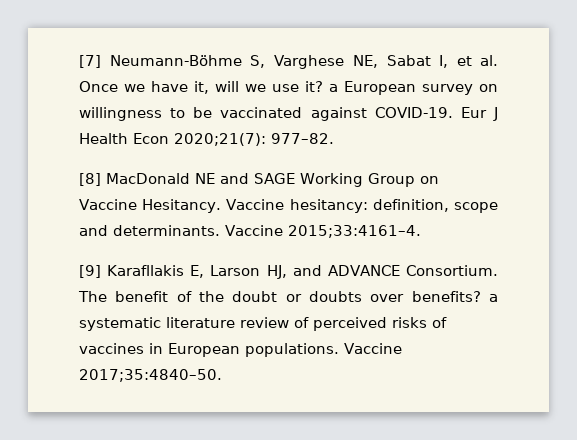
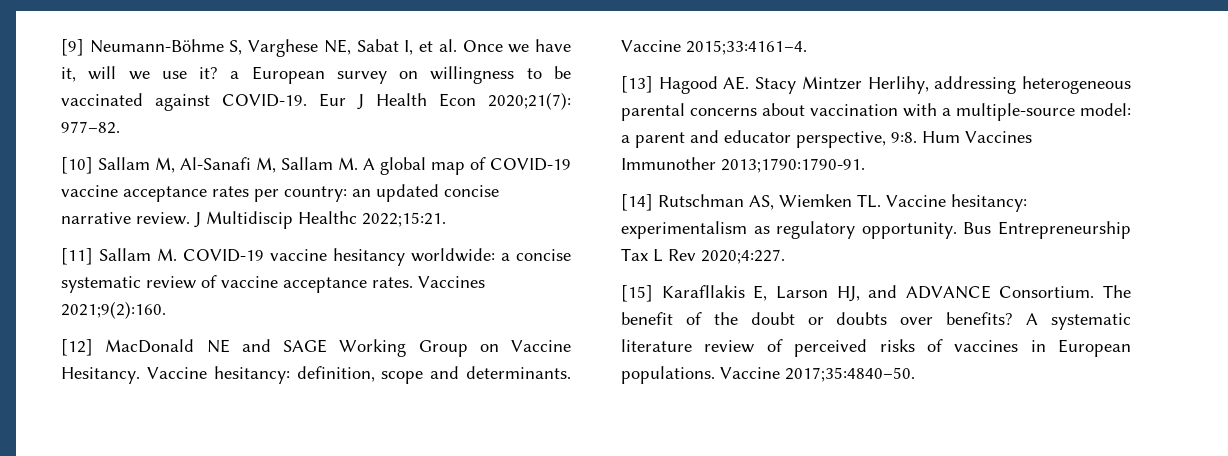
[79,55,101,68] [7] -> [61,39,84,56] [9]
[79,173,101,186] [8] -> [61,157,571,175] [61,184,499,202] [61,211,446,229] [61,248,571,266] [61,275,485,293] [61,301,166,319] [61,339,93,356] [10] Sallam M, Al-Sanafi M, Sallam M. A global map of COVID-19 vaccine acceptance rates per country: an updated concise narrative review. J Multidiscip Healthc 2022;15:21. // [11] Sallam M. COVID-19 vaccine hesitancy worldwide: a concise systematic review of vaccine acceptance rates. Vaccines 2021;9(2):160. // [12]
[79,265,101,278] [9] -> [621,76,1131,94] [621,103,1131,121] [621,130,1032,148] [621,157,865,173] [621,194,1027,212] [621,221,1131,239] [621,248,785,264] [621,285,653,302] [13] Hagood AE. Stacy Mintzer Herlihy, addressing heterogeneous parental concerns about vaccination with a multiple-source model: a parent and educator perspective, 9:8. Hum Vaccines Immunother 2013;1790:1790-91. // [14] Rutschman AS, Wiemken TL. Vaccine hesitancy: experimentalism as regulatory opportunity. Bus Entrepreneurship Tax L Rev 2020;4:227. // [15]
[488,294,498,302] a -> [1026,313,1039,325] A

